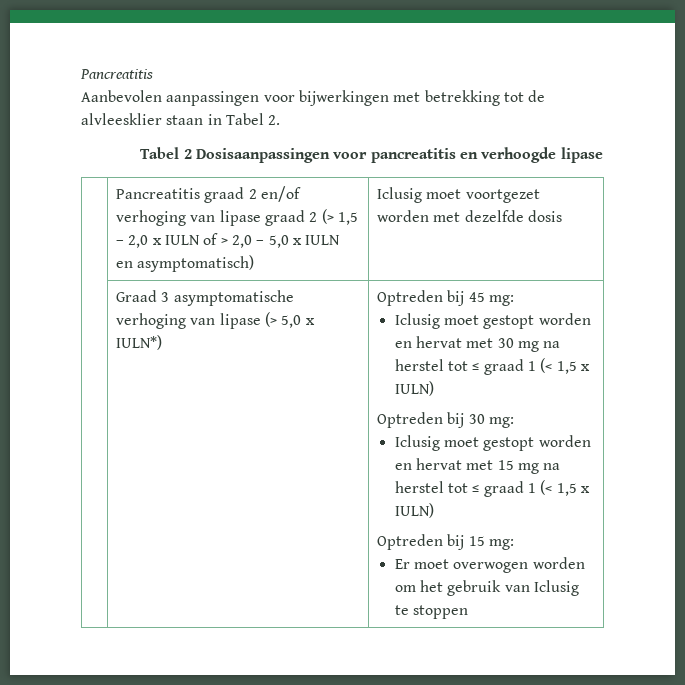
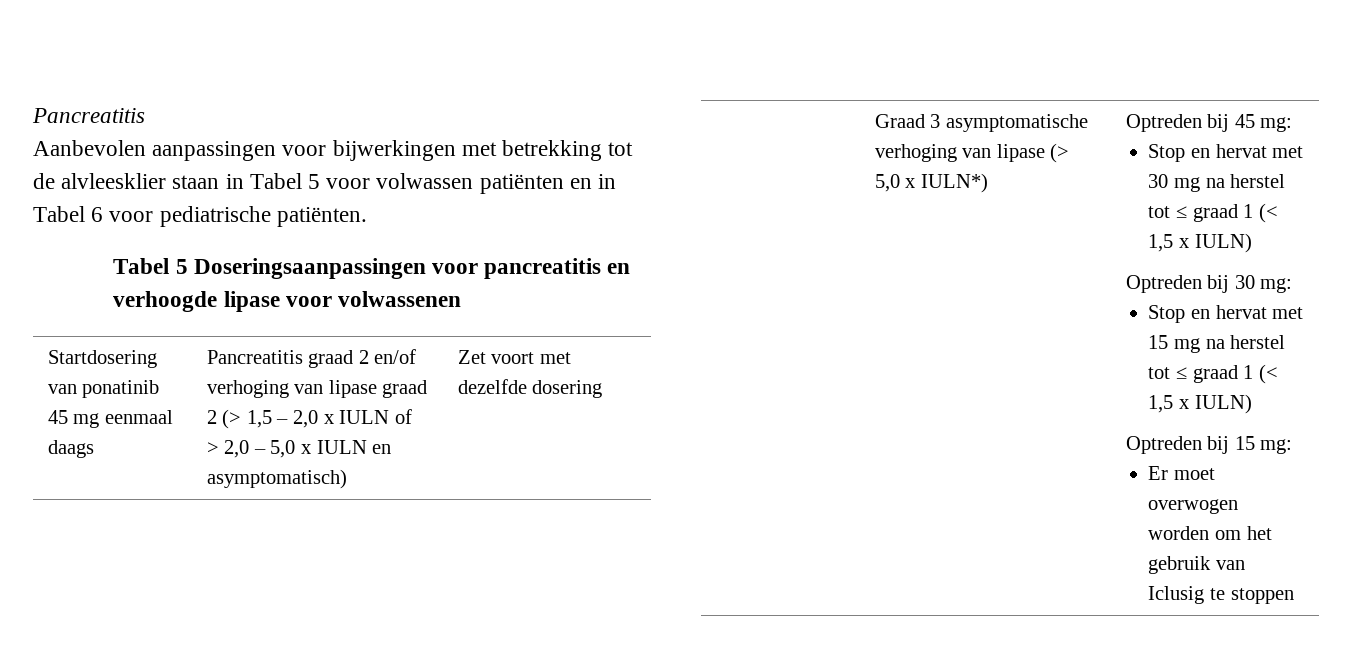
[268,115,281,125] [140,147,331,163] 2. // Tabel 2 Dosisaanpassingen -> [308,173,617,194] [33,206,367,227] [113,258,426,279] 5 voor volwassen patiënten en in Tabel 6 voor pediatrische patiënten. // Tabel 5 Doseringsaanpassingen
(603, 155) // -> [285,291,461,307] [47,350,157,368] [47,380,160,398] [47,410,173,428] [47,440,94,458] voor volwassenen // Startdosering van ponatinib 45 mg eenmaal daags
[377,187,540,203] [377,210,430,222] Iclusig moet voortgezet worden -> [457,350,535,364] Zet voort
[527,210,562,222] dosis -> [532,380,603,398] dosering
[394,313,591,329] Iclusig moet gestopt worden -> [1148,144,1186,162] Stop
[394,435,591,451] Iclusig moet gestopt worden -> [1148,305,1186,323] Stop

